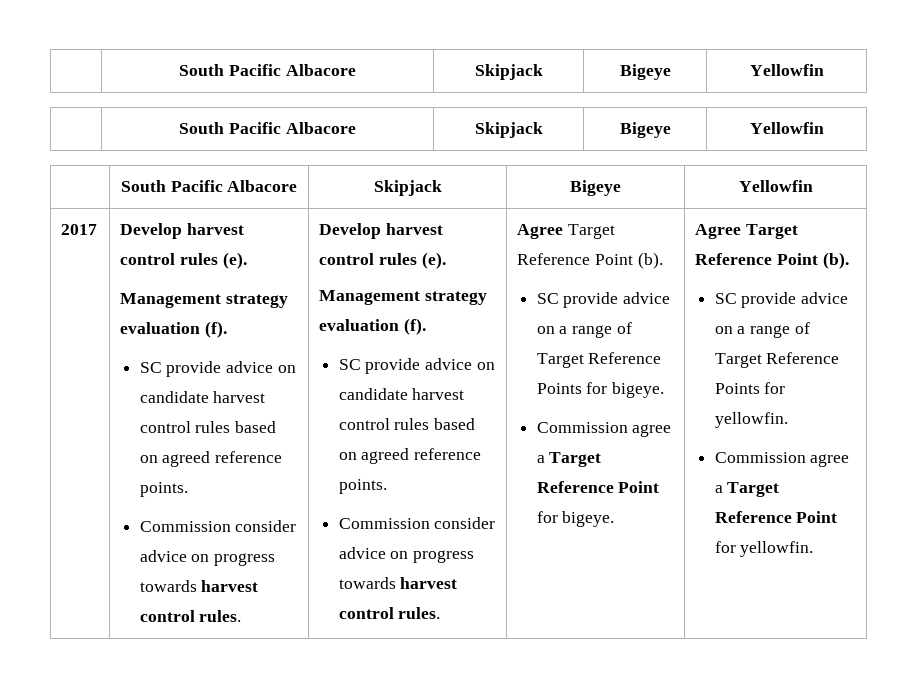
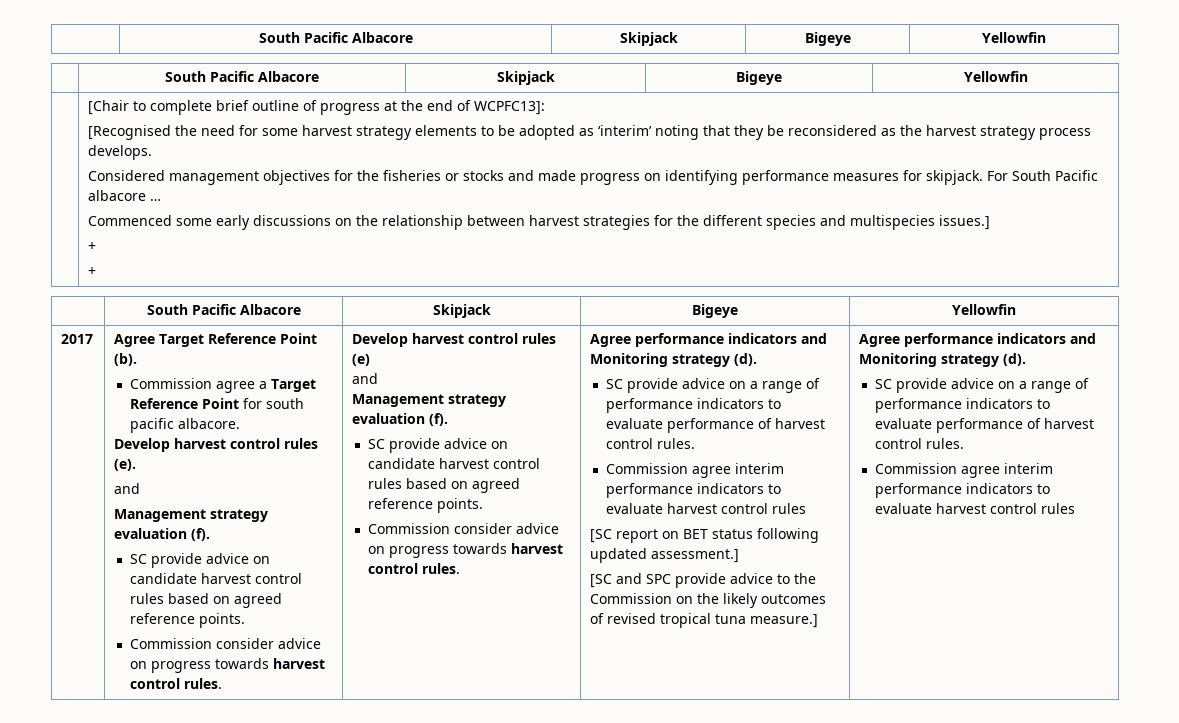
(824, 128) none -> [88,100,546,115] [88,125,1092,140] [88,145,153,160] [88,170,1099,185] [88,190,162,201] [88,215,991,230] [88,242,97,251] [88,267,97,276] // | [Chair to complete brief outline of progress at the end of WCPFC13]: // [Recognised the need for some harvest strategy elements to be adopted as ‘interim’ noting that they be reconsidered as the harvest strategy process develops. // Considered management objectives for the fisheries or stocks and made progress on identifying performance measures for skipjack. For South Pacific albacore … // Commenced some early discussions on the relationship between harvest strategies for the different species and multispecies issues.] // + // +
[120,223,245,239] [120,252,247,269] Develop harvest control rules (e). -> [114,333,318,347] [114,353,138,366] [129,378,316,393] [129,398,304,409] [129,418,240,433] [114,438,319,452] [114,459,137,471] [114,483,141,494] Agree Target Reference Point (b). // Commission agree a Target Reference Point for south pacific albacore. // Develop harvest control rules (e). // and
[421,252,446,269] (e). -> [352,354,371,366] [352,373,379,384] (e) // and
[568,224,616,239] [517,252,663,269] [536,292,671,308] [536,322,632,338] [536,352,662,368] [536,382,665,398] [536,422,672,437] [536,452,602,467] [536,481,660,493] [536,511,615,527] [695,224,799,239] [695,252,849,269] [714,292,849,308] [714,322,810,338] [714,352,840,368] [714,382,786,394] [714,412,788,428] [714,452,850,467] [714,482,780,497] [714,511,838,523] [714,541,814,557] Target Reference Point (b). // SC provide advice on a range of Target Reference Points for bigeye. // Commission agree a Target Reference Point for bigeye. | Agree Target Reference Point (b). // SC provide advice on a range of Target Reference Points for yellowfin. // Commission agree a Target Reference Point for yellowfin. -> [635,333,828,347] [590,353,758,367] [605,378,820,393] [605,398,781,413] [605,418,825,433] [605,438,695,449] [605,463,784,478] [605,483,781,498] [605,503,806,514] [590,528,820,543] [590,548,740,563] [590,573,817,588] [590,593,827,608] [590,613,819,628] [859,333,1097,347] [859,353,1027,367] [874,378,1089,393] [874,398,1050,413] [874,418,1094,433] [874,438,964,449] [874,463,1053,478] [874,483,1050,498] [874,503,1075,514] performance indicators and Monitoring strategy (d). // SC provide advice on a range of performance indicators to evaluate performance of harvest control rules. // Commission agree interim performance indicators to evaluate harvest control rules // [SC report on BET status following updated assessment.] // [SC and SPC provide advice to the Commission on the likely outcomes of revised tropical tuna measure.] | Agree performance indicators and Monitoring strategy (d). // SC provide advice on a range of performance indicators to evaluate performance of harvest control rules. // Commission agree interim performance indicators to evaluate harvest control rules

